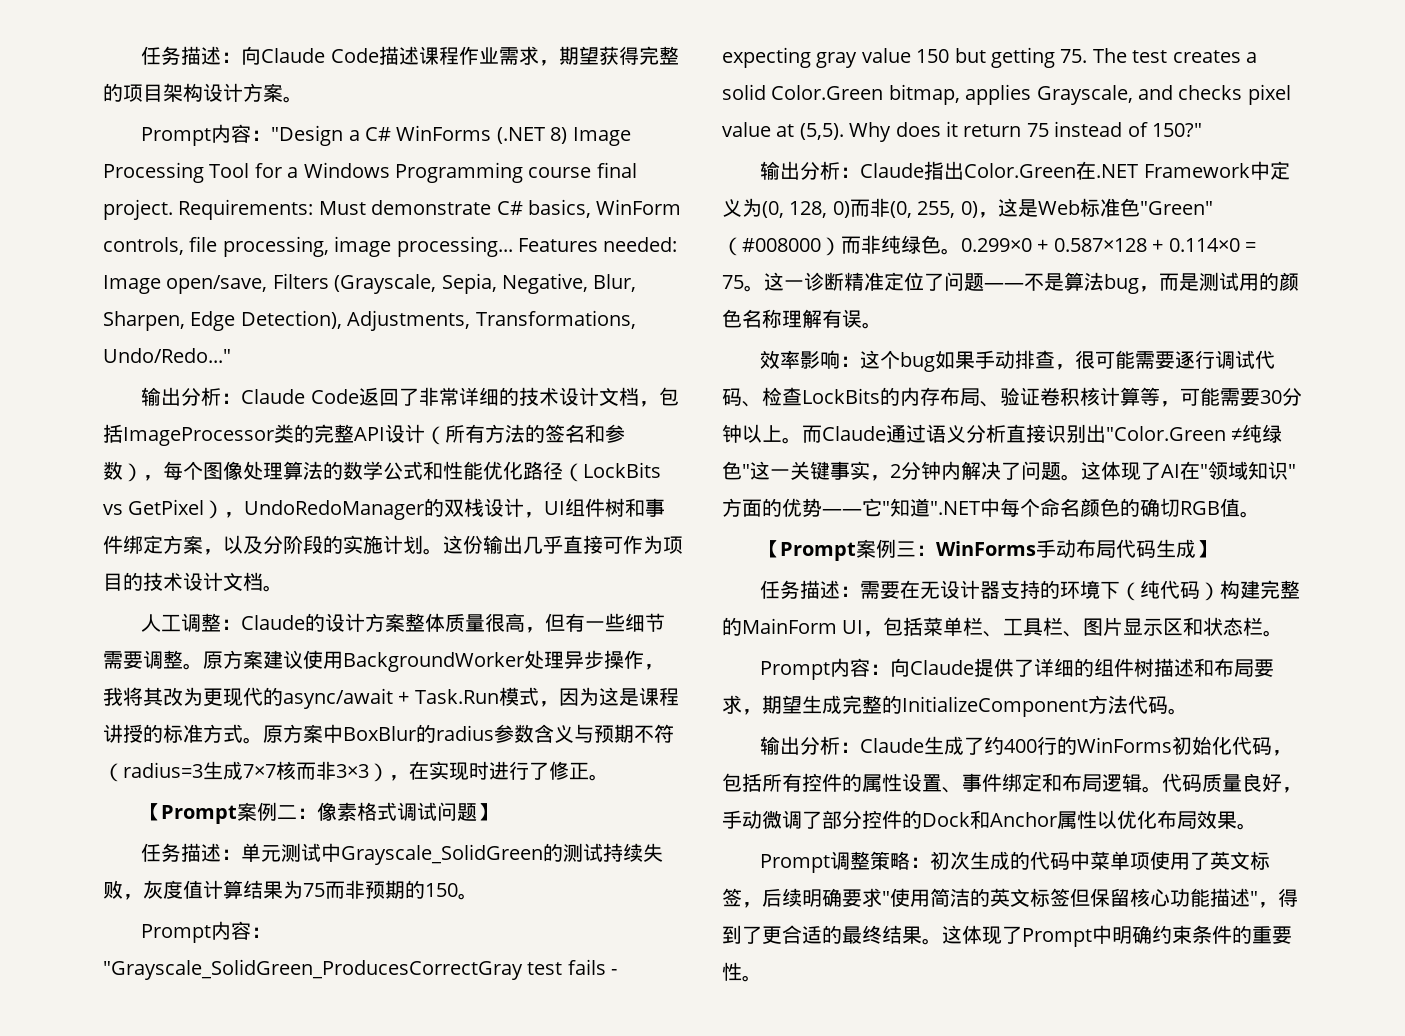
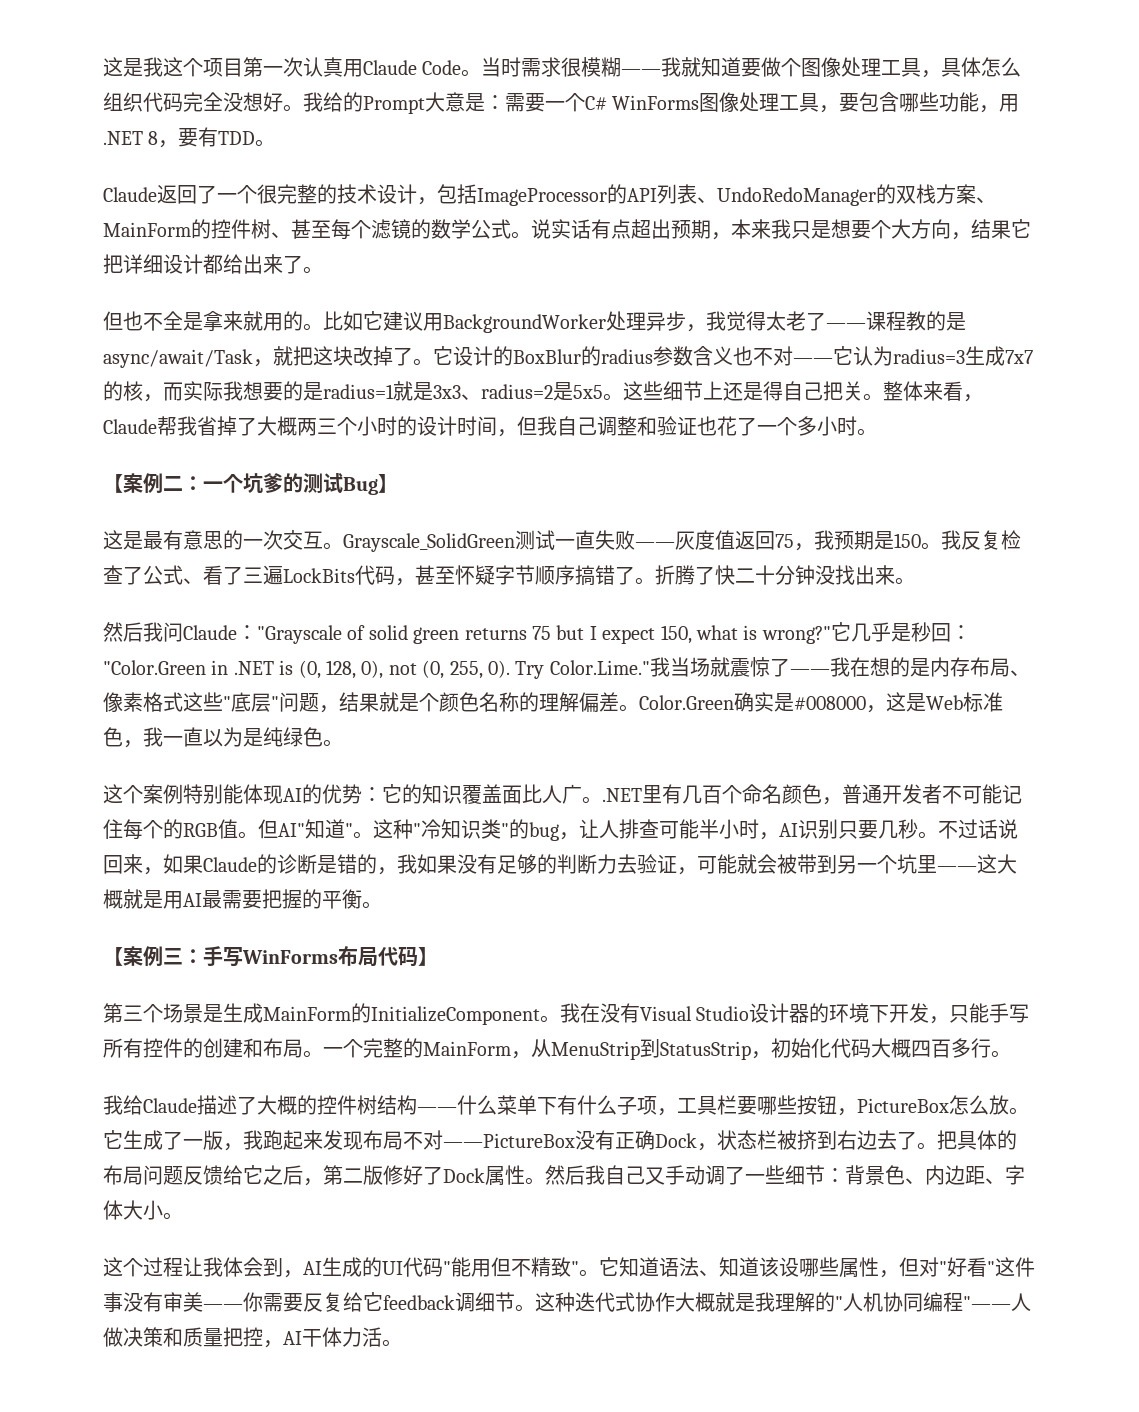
[141,46,679,66] [103,83,303,103] [141,124,631,146] [103,162,637,183] [103,199,682,220] [103,236,678,257] [103,273,637,294] [103,310,636,331] [103,348,231,363] [141,387,639,406] 任务描述：向Claude Code描述课程作业需求，期望获得完整的项目架构设计方案。 // Prompt内容："Design a C# WinForms (.NET 8) Image Processing Tool for a Windows Programming course final project. Requirements: Must demonstrate C# basics, WinForm controls, file processing, image processing... Features needed: Image open/save, Filters (Grayscale, Sepia, Negative, Blur, Sharpen, Edge Detection), Adjustments, Transformations, Undo/Redo..." // 输出分析：Claude Code返回了非常详细的技术设计文档 -> [103,57,1022,78] [103,92,1020,114] [103,127,276,148] [103,184,417,204] 这是我这个项目第一次认真用Claude Code。当时需求很模糊——我就知道要做个图像处理工具，具体怎么组织代码完全没想好。我给的Prompt大意是：需要一个C# WinForms图像处理工具，要包含哪些功能，用.NET 8，要有TDD。 // Claude返回了一个很完整的技术设计
[274,424,625,445] [103,461,661,482] [103,498,666,520] [103,535,683,555] [103,572,283,592] [141,613,666,633] [103,650,664,672] [103,687,679,709] [103,724,343,744] 类的完整API设计（所有方法的签名和参数），每个图像处理算法的数学公式和性能优化路径（LockBits vs GetPixel），UndoRedoManager的双栈设计，UI组件树和事件绑定方案，以及分阶段的实施计划。这份输出几乎直接可作为项目的技术设计文档。 // 人工调整：Claude的设计方案整体质量很高，但有一些细节需要调整。原方案建议使用BackgroundWorker处理异步操作，我将其改为更现代的async/await + Task.Run模式，因为这是课程讲授的标准方式。原方案中 -> [607,184,996,206] [103,219,1031,240] [103,254,323,274] [103,311,966,333] [103,346,513,368] 的API列表、UndoRedoManager的双栈方案、MainForm的控件树、甚至每个滤镜的数学公式。说实话有点超出预期，本来我只是想要个大方向，结果它把详细设计都给出来了。 // 但也不全是拿来就用的。比如它建议用BackgroundWorker处理异步，我觉得太老了——课程教的是async/await/Task，就把这块改掉了。它设计的
[574,724,674,743] [103,761,609,782] [141,803,238,824] 与预期不符（radius=3生成7×7核而非3×3），在实现时进行了修正。 // 【Prompt -> [733,346,1033,366] [103,381,983,402] [103,416,877,437] [103,474,123,493] 也不对——它认为radius=3生成7x7的核，而实际我想要的是radius=1就是3x3、radius=2是5x5。这些细节上还是得自己把关。整体来看，Claude帮我省掉了大概两三个小时的设计时间，但我自己调整和验证也花了一个多小时。 // 【
[317,802,498,821] [141,843,664,865] [103,880,478,900] [141,921,272,943] [103,959,618,980] [722,47,1257,68] [722,84,1291,105] [722,121,1202,142] [760,161,1290,180] [722,198,1213,218] [722,235,1256,256] [722,272,1299,294] [722,309,882,329] [760,350,1276,372] [722,387,1302,407] [722,424,1283,444] [722,461,1296,481] [722,498,1260,518] [760,540,857,561] 像素格式调试问题】 // 任务描述：单元测试中Grayscale_SolidGreen的测试持续失败，灰度值计算结果为75而非预期的150。 // Prompt内容："Grayscale_SolidGreen_ProducesCorrectGray test fails - expecting gray value 150 but getting 75. The test creates a solid Color.Green bitmap, applies Grayscale, and checks pixel value at (5,5). Why does it return 75 instead of 150?" // 输出分析：Claude指出Color.Green在.NET Framework中定义为(0, 128, 0)而非(0, 255, 0)，这是Web标准色"Green"（#008000）而非纯绿色。0.299×0 + 0.587×128 + 0.114×0 = 75。这一诊断精准定位了问题——不是算法bug，而是测试用的颜色名称理解有误。 // 效率影响：这个bug如果手动排查，很可能需要逐行调试代码、检查LockBits的内存布局、验证卷积核计算等，可能需要30分钟以上。而Claude通过语义分析直接识别出"Color.Green ≠纯绿色"这一关键事实，2分钟内解决了问题。这体现了AI在"领域知识"方面的优势——它"知道".NET中每个命名颜色的确切RGB值。 // 【Prompt -> [203,473,398,495] [103,530,1021,552] [103,565,915,586] [103,622,971,644] [103,657,1030,679] [103,692,1003,713] [103,727,343,748] [103,784,1022,805] [103,819,1018,841] [103,854,1017,875] [103,889,382,909] [103,947,123,966] 一个坑爹的测试Bug】 // 这是最有意思的一次交互。Grayscale_SolidGreen测试一直失败——灰度值返回75，我预期是150。我反复检查了公式、看了三遍LockBits代码，甚至怀疑字节顺序搞错了。折腾了快二十分钟没找出来。 // 然后我问Claude："Grayscale of solid green returns 75 but I expect 150, what is wrong?"它几乎是秒回："Color.Green in .NET is (0, 128, 0), not (0, 255, 0). Try Color.Lime."我当场就震惊了——我在想的是内存布局、像素格式这些"底层"问题，结果就是个颜色名称的理解偏差。Color.Green确实是#008000，这是Web标准色，我一直以为是纯绿色。 // 这个案例特别能体现AI的优势：它的知识覆盖面比人广。.NET里有几百个命名颜色，普通开发者不可能记住每个的RGB值。但AI"知道"。这种"冷知识类"的bug，让人排查可能半小时，AI识别只要几秒。不过话说回来，如果Claude的诊断是错的，我如果没有足够的判断力去验证，可能就会被带到另一个坑里——这大概就是用AI最需要把握的平衡。 // 【
[936,539,1217,558] [760,580,1301,601] [722,617,1284,637] [760,658,1275,680] [722,695,1188,717] [760,736,1293,756] [722,773,1302,793] [722,810,1257,830] [760,851,1271,873] [722,888,1298,908] [722,925,1292,947] [722,962,742,981] WinForms手动布局代码生成】 // 任务描述：需要在无设计器支持的环境下（纯代码）构建完整的MainForm UI，包括菜单栏、工具栏、图片显示区和状态栏。 // Prompt内容：向Claude提供了详细的组件树描述和布局要求，期望生成完整的InitializeComponent方法代码。 // 输出分析：Claude生成了约400行的WinForms初始化代码，包括所有控件的属性设置、事件绑定和布局逻辑。代码质量良好，手动微调了部分控件的Dock和Anchor属性以优化布局效果。 // Prompt调整策略：初次生成的代码中菜单项使用了英文标签，后续明确要求"使用简洁的英文标签但保留核心功能描述"，得到了更合适的最终结果。这体现了Prompt中明确约束条件的重要性 -> [203,946,438,967] [103,1003,1030,1025] [103,1038,1011,1060] [103,1095,1029,1116] [103,1130,1017,1151] [103,1165,1025,1186] [103,1200,183,1220] [103,1257,1035,1278] [103,1292,1031,1312] [103,1327,382,1348] 手写WinForms布局代码】 // 第三个场景是生成MainForm的InitializeComponent。我在没有Visual Studio设计器的环境下开发，只能手写所有控件的创建和布局。一个完整的MainForm，从MenuStrip到StatusStrip，初始化代码大概四百多行。 // 我给Claude描述了大概的控件树结构——什么菜单下有什么子项，工具栏要哪些按钮，PictureBox怎么放。它生成了一版，我跑起来发现布局不对——PictureBox没有正确Dock，状态栏被挤到右边去了。把具体的布局问题反馈给它之后，第二版修好了Dock属性。然后我自己又手动调了一些细节：背景色、内边距、字体大小。 // 这个过程让我体会到，AI生成的UI代码"能用但不精致"。它知道语法、知道该设哪些属性，但对"好看"这件事没有审美——你需要反复给它feedback调细节。这种迭代式协作大概就是我理解的"人机协同编程"——人做决策和质量把控，AI干体力活

